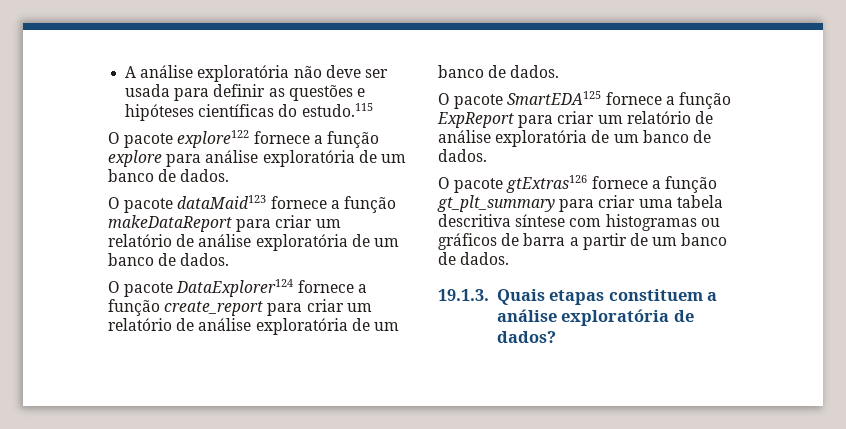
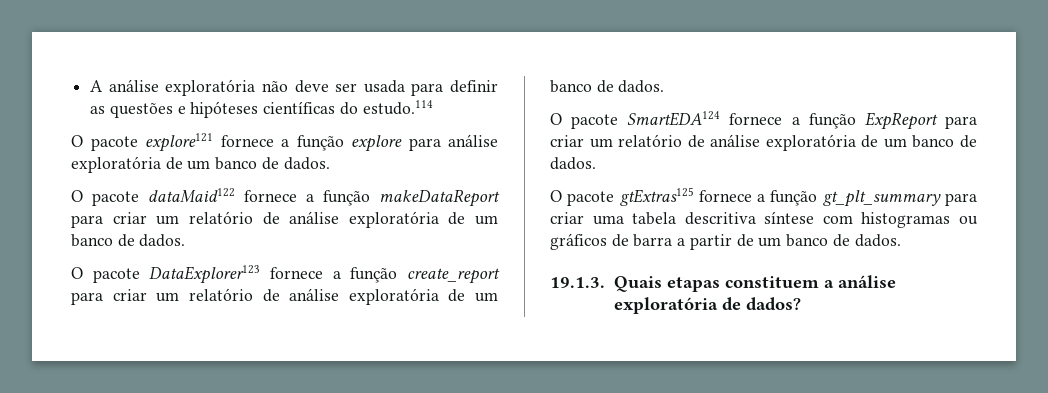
[301,103,373,117] [108,130,250,148] estudo.115 // O pacote explore122 -> [362,100,433,115] [71,133,213,152] estudo.114 // O pacote explore121
[177,195,267,209] dataMaid123 -> [148,188,235,203] dataMaid122
[176,279,294,297] DataExplorer124 -> [149,265,261,284] DataExplorer123
[507,91,602,105] SmartEDA125 -> [627,111,721,126] SmartEDA124
[506,175,588,193] gtExtras126 -> [619,187,694,206] gtExtras125

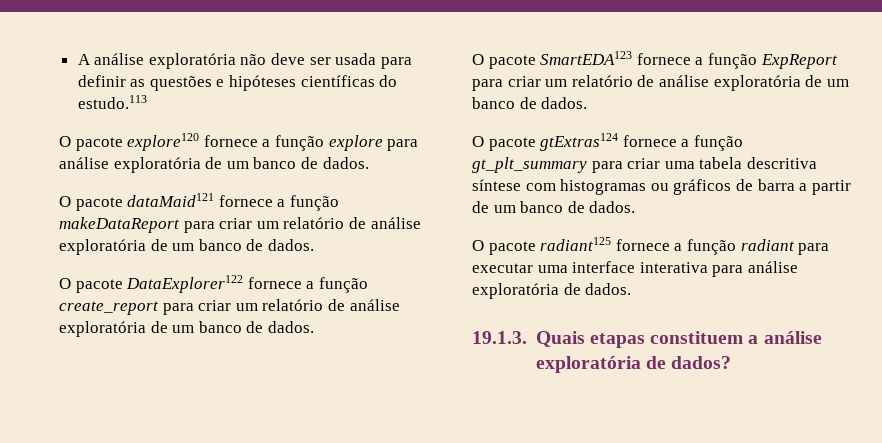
[362,100,433,115] [71,133,213,152] estudo.114 // O pacote explore121 -> [77,95,147,109] [59,133,200,151] estudo.113 // O pacote explore120
[148,188,235,203] dataMaid122 -> [127,193,215,207] dataMaid121
[149,265,261,284] DataExplorer123 -> [126,275,244,293] DataExplorer122
[627,111,721,126] SmartEDA124 -> [540,51,633,65] SmartEDA123
[619,187,694,206] gtExtras125 -> [540,133,619,151] gtExtras124
(901, 240) none -> [472,237,830,255] [472,261,798,277] [472,283,632,299] // O pacote radiant125 fornece a função radiant para executar uma interface interativa para análise exploratória de dados.

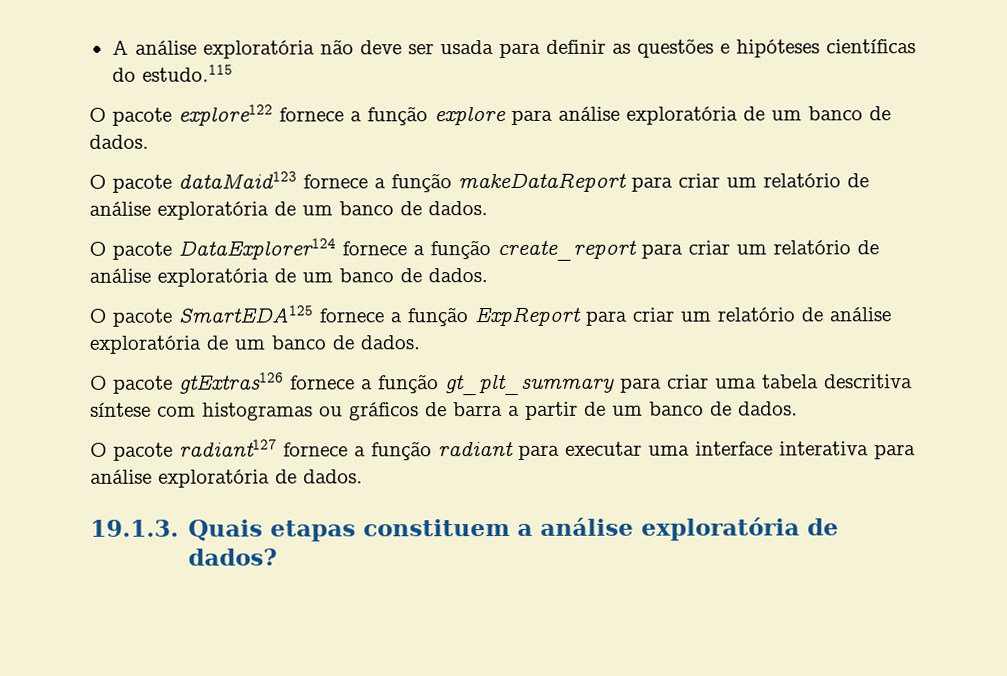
[77,95,147,109] [59,133,200,151] estudo.113 // O pacote explore120 -> [141,64,233,82] [89,104,273,126] estudo.115 // O pacote explore122
[127,193,215,207] dataMaid121 -> [178,171,297,189] dataMaid123
[126,275,244,293] DataExplorer122 -> [178,238,336,260] DataExplorer124
[540,51,633,65] SmartEDA123 -> [178,305,313,323] SmartEDA125
[540,133,619,151] gtExtras124 -> [179,372,284,394] gtExtras126
[540,237,612,251] radiant125 -> [179,439,277,457] radiant127

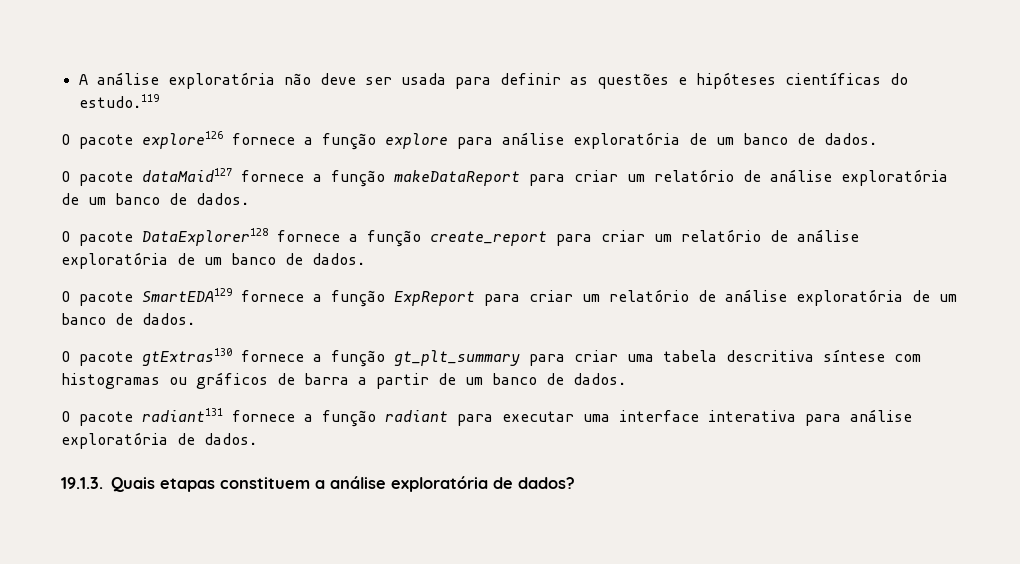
[141,64,233,82] [89,104,273,126] estudo.115 // O pacote explore122 -> [78,94,159,108] [61,131,223,149] estudo.119 // O pacote explore126
[178,171,297,189] dataMaid123 -> [142,168,232,182] dataMaid127
[178,238,336,260] DataExplorer124 -> [142,228,268,246] DataExplorer128
[178,305,313,323] SmartEDA125 -> [142,288,232,302] SmartEDA129
[179,372,284,394] gtExtras126 -> [142,348,232,366] gtExtras130
[179,439,277,457] radiant127 -> [142,408,223,422] radiant131

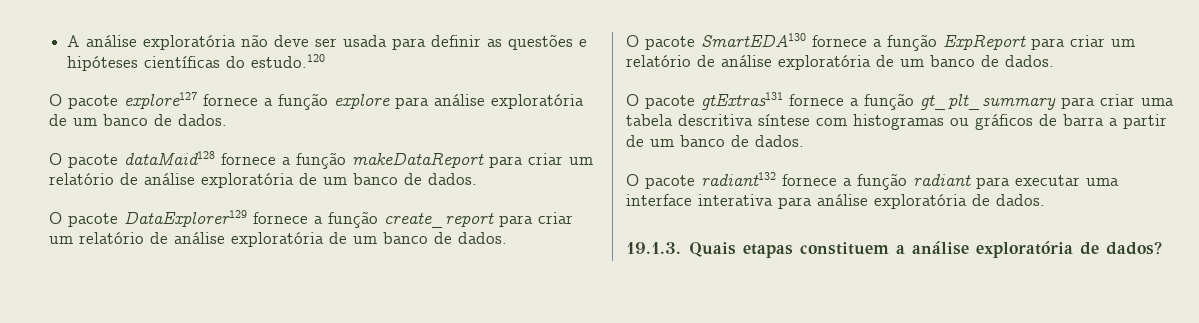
[78,94,159,108] [61,131,223,149] estudo.119 // O pacote explore126 -> [251,54,326,68] [49,92,197,109] estudo.120 // O pacote explore127
[142,168,232,182] dataMaid127 -> [124,151,215,165] dataMaid128
[142,228,268,246] DataExplorer128 -> [124,210,247,227] DataExplorer129
[142,288,232,302] SmartEDA129 -> [701,33,806,47] SmartEDA130
[142,348,232,366] gtExtras130 -> [701,92,783,110] gtExtras131
[142,408,223,422] radiant131 -> [701,172,776,186] radiant132

